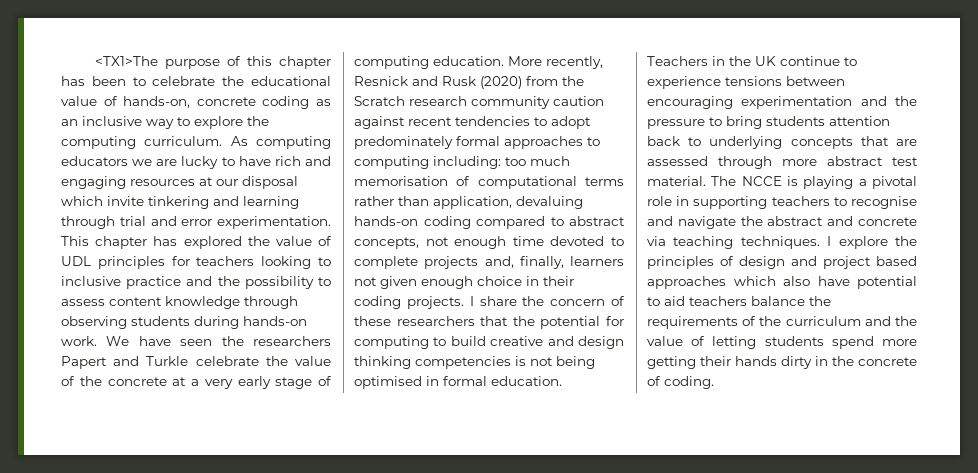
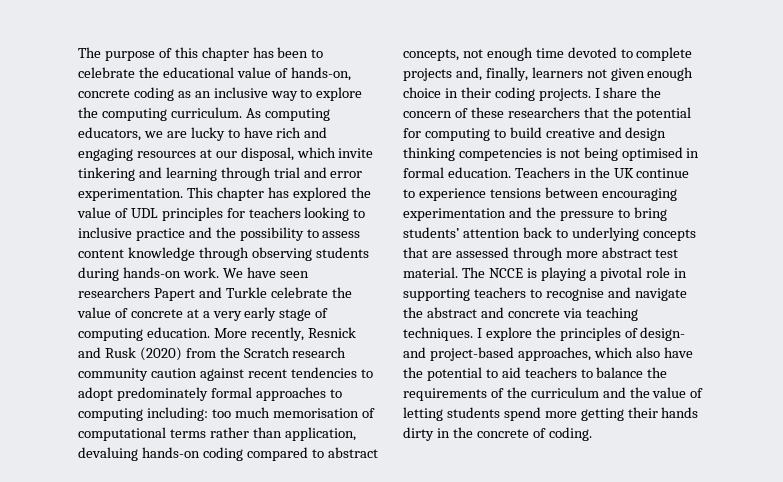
[94,56,158,66] <TX1>The -> [78,47,101,58] The
[61,156,128,166] educators -> [78,127,141,141] educators,
[242,176,298,189] disposal -> [240,147,294,161] disposal,
[221,336,244,346] the -> (309, 274) none
[79,376,102,386] the -> (128, 313) none
[766,116,825,126] students -> [403,227,459,238] students’
[739,256,917,269] [647,276,726,289] design and project based approaches -> [640,327,686,341] [403,347,591,361] design- and project-based approaches,
(850, 281) none -> [403,367,423,378] the
(747, 301) none -> [580,369,593,378] to

